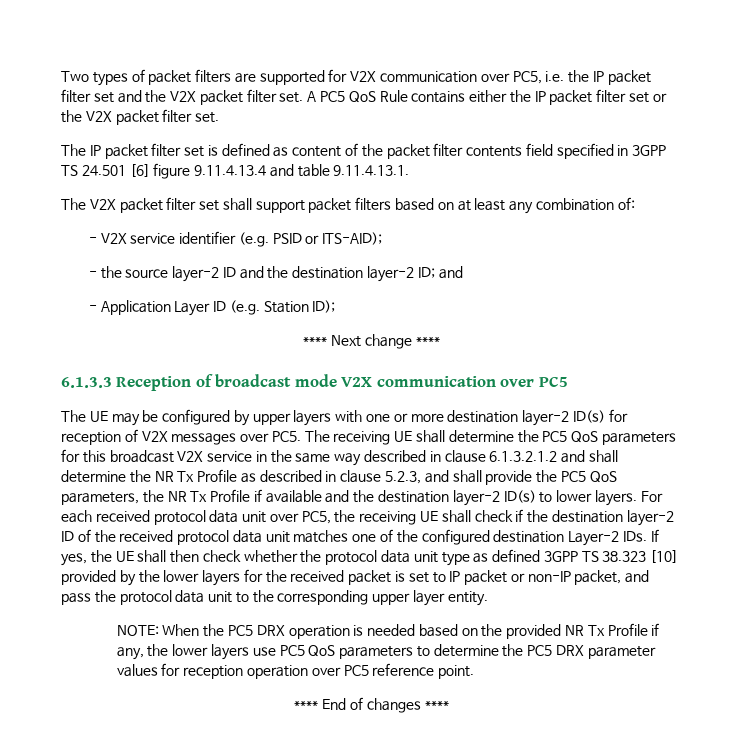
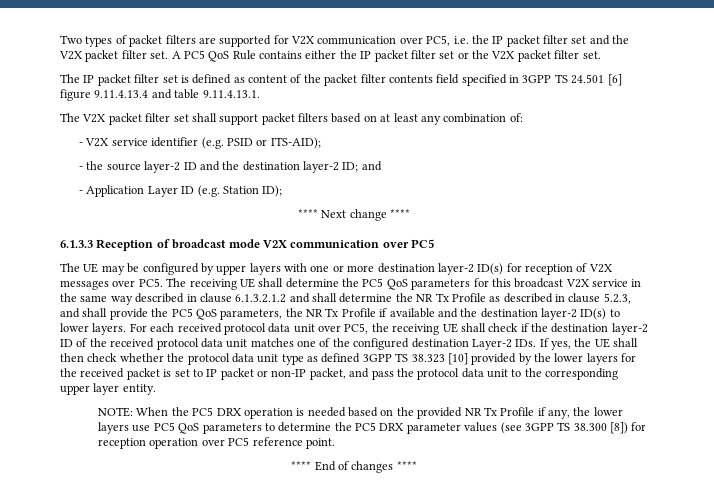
(158, 670) none -> [500,422,629,434] (see 3GPP TS 38.300 [8])

